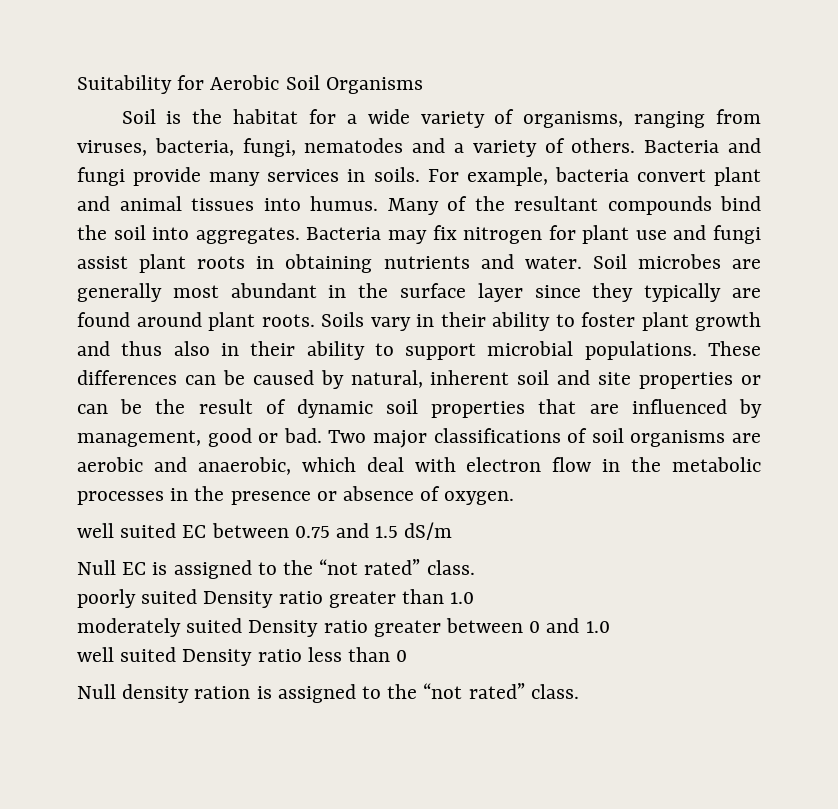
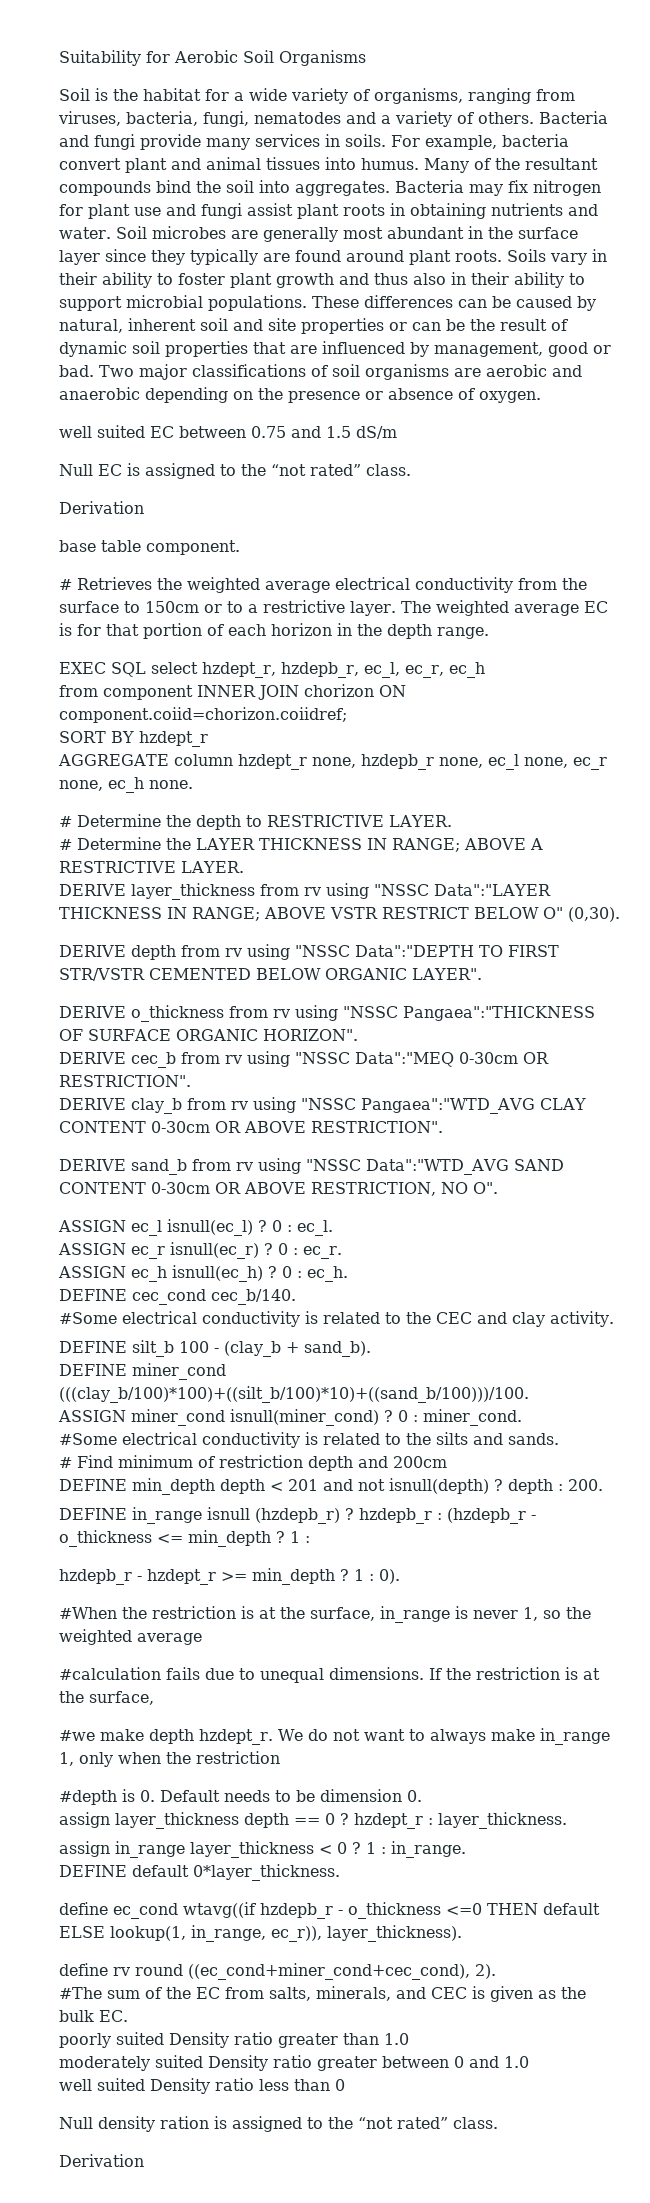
[197,457,761,475] [77,488,189,505] anaerobic, which deal with electron flow in the metabolic processes in -> [59,387,253,403] anaerobic depending on
(475, 567) none -> [59,501,144,514] [59,540,240,555] [59,577,587,593] [59,600,608,616] [59,623,489,639] [59,662,485,678] [59,684,406,700] [59,707,347,723] [59,731,208,747] [58,754,607,770] [59,777,193,793] [59,814,452,830] [59,837,543,852] [59,861,244,873] [59,883,551,900] [59,907,620,922] [59,944,559,960] [59,968,482,981] [59,1005,595,1022] [59,1029,358,1041] [59,1051,549,1068] [59,1075,191,1087] [59,1097,586,1114] [59,1121,443,1133] [59,1158,564,1175] [59,1182,498,1196] [58,1219,333,1236] [58,1242,342,1259] [58,1265,348,1282] [59,1289,296,1305] [59,1311,614,1327] [59,1340,371,1357] [59,1363,226,1380] [59,1386,529,1403] [58,1409,522,1426] [59,1432,559,1448] [59,1455,447,1471] [59,1478,603,1495] [59,1507,536,1524] [59,1530,310,1547] [59,1568,400,1585] [59,1606,591,1623] [59,1629,202,1645] [59,1667,600,1683] [59,1691,154,1705] [59,1728,610,1745] [59,1751,280,1767] [59,1789,422,1805] [59,1812,567,1829] [59,1841,466,1858] [59,1864,340,1881] [59,1902,600,1919] [59,1925,462,1942] [59,1963,496,1980] [59,1986,586,2002] [59,2010,128,2022] // Derivation // base table component. // # Retrieves the weighted average electrical conductivity from the surface to 150cm or to a restrictive layer. The weighted average EC is for that portion of each horizon in the depth range. // EXEC SQL select hzdept_r, hzdepb_r, ec_l, ec_r, ec_h // from component INNER JOIN chorizon ON component.coiid=chorizon.coiidref; // SORT BY hzdept_r // AGGREGATE column hzdept_r none, hzdepb_r none, ec_l none, ec_r none, ec_h none. // # Determine the depth to RESTRICTIVE LAYER. // # Determine the LAYER THICKNESS IN RANGE; ABOVE A RESTRICTIVE LAYER. // DERIVE layer_thickness from rv using "NSSC Data":"LAYER THICKNESS IN RANGE; ABOVE VSTR RESTRICT BELOW O" (0,30). // DERIVE depth from rv using "NSSC Data":"DEPTH TO FIRST STR/VSTR CEMENTED BELOW ORGANIC LAYER". // DERIVE o_thickness from rv using "NSSC Pangaea":"THICKNESS OF SURFACE ORGANIC HORIZON". // DERIVE cec_b from rv using "NSSC Data":"MEQ 0-30cm OR RESTRICTION". // DERIVE clay_b from rv using "NSSC Pangaea":"WTD_AVG CLAY CONTENT 0-30cm OR ABOVE RESTRICTION". // DERIVE sand_b from rv using "NSSC Data":"WTD_AVG SAND CONTENT 0-30cm OR ABOVE RESTRICTION, NO O". // ASSIGN ec_l isnull(ec_l) ? 0 : ec_l. // ASSIGN ec_r isnull(ec_r) ? 0 : ec_r. // ASSIGN ec_h isnull(ec_h) ? 0 : ec_h. // DEFINE cec_cond cec_b/140. // #Some electrical conductivity is related to the CEC and clay activity. // DEFINE silt_b 100 - (clay_b + sand_b). // DEFINE miner_cond (((clay_b/100)*100)+((silt_b/100)*10)+((sand_b/100)))/100. // ASSIGN miner_cond isnull(miner_cond) ? 0 : miner_cond. // #Some electrical conductivity is related to the silts and sands. // # Find minimum of restriction depth and 200cm // DEFINE min_depth depth < 201 and not isnull(depth) ? depth : 200. // DEFINE in_range isnull (hzdepb_r) ? hzdepb_r : (hzdepb_r - o_thickness <= min_depth ? 1 : // hzdepb_r - hzdept_r >= min_depth ? 1 : 0). // #When the restriction is at the surface, in_range is never 1, so the weighted average // #calculation fails due to unequal dimensions. If the restriction is at the surface, // #we make depth hzdept_r. We do not want to always make in_range 1, only when the restriction // #depth is 0. Default needs to be dimension 0. // assign layer_thickness depth == 0 ? hzdept_r : layer_thickness. // assign in_range layer_thickness < 0 ? 1 : in_range. // DEFINE default 0*layer_thickness. // define ec_cond wtavg((if hzdepb_r - o_thickness <=0 THEN default ELSE lookup(1, in_range, ec_r)), layer_thickness). // define rv round ((ec_cond+miner_cond+cec_cond), 2). // #The sum of the EC from salts, minerals, and CEC is given as the bulk EC.
(579, 691) none -> [59,2154,144,2167] // Derivation

